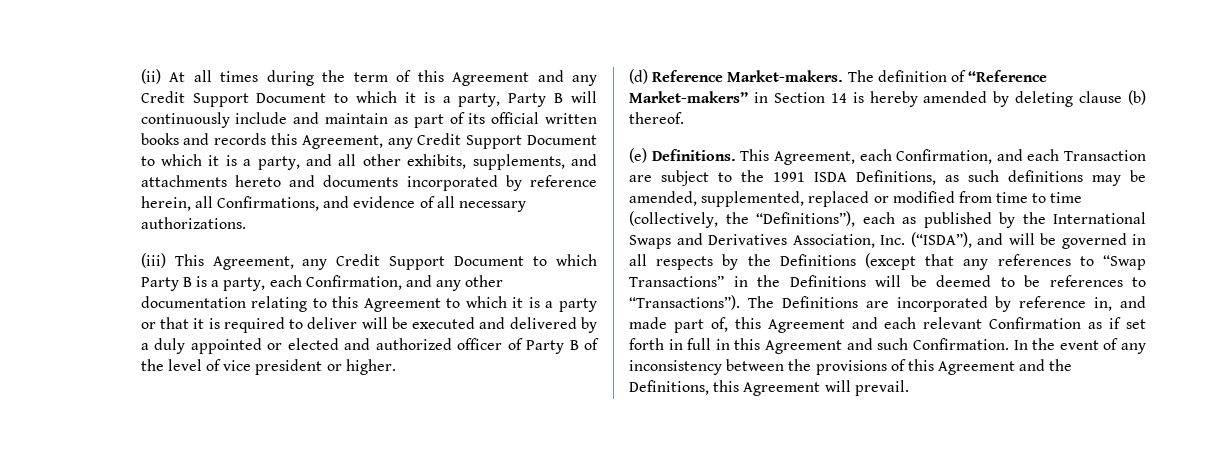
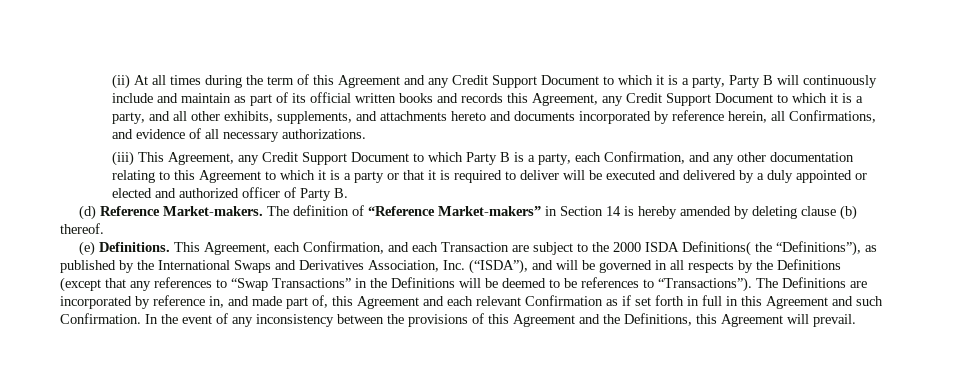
[569,338,599,350] [140,359,396,375] B of the level of vice president or higher. -> [334,188,349,198] B.
[773,170,1146,186] [629,191,1083,207] [629,211,718,228] 1991 ISDA Definitions, as such definitions may be amended, supplemented, replaced or modified from time to time (collectively, -> [612,241,751,256] 2000 ISDA Definitions(
[862,212,895,224] each -> (861, 248) none

